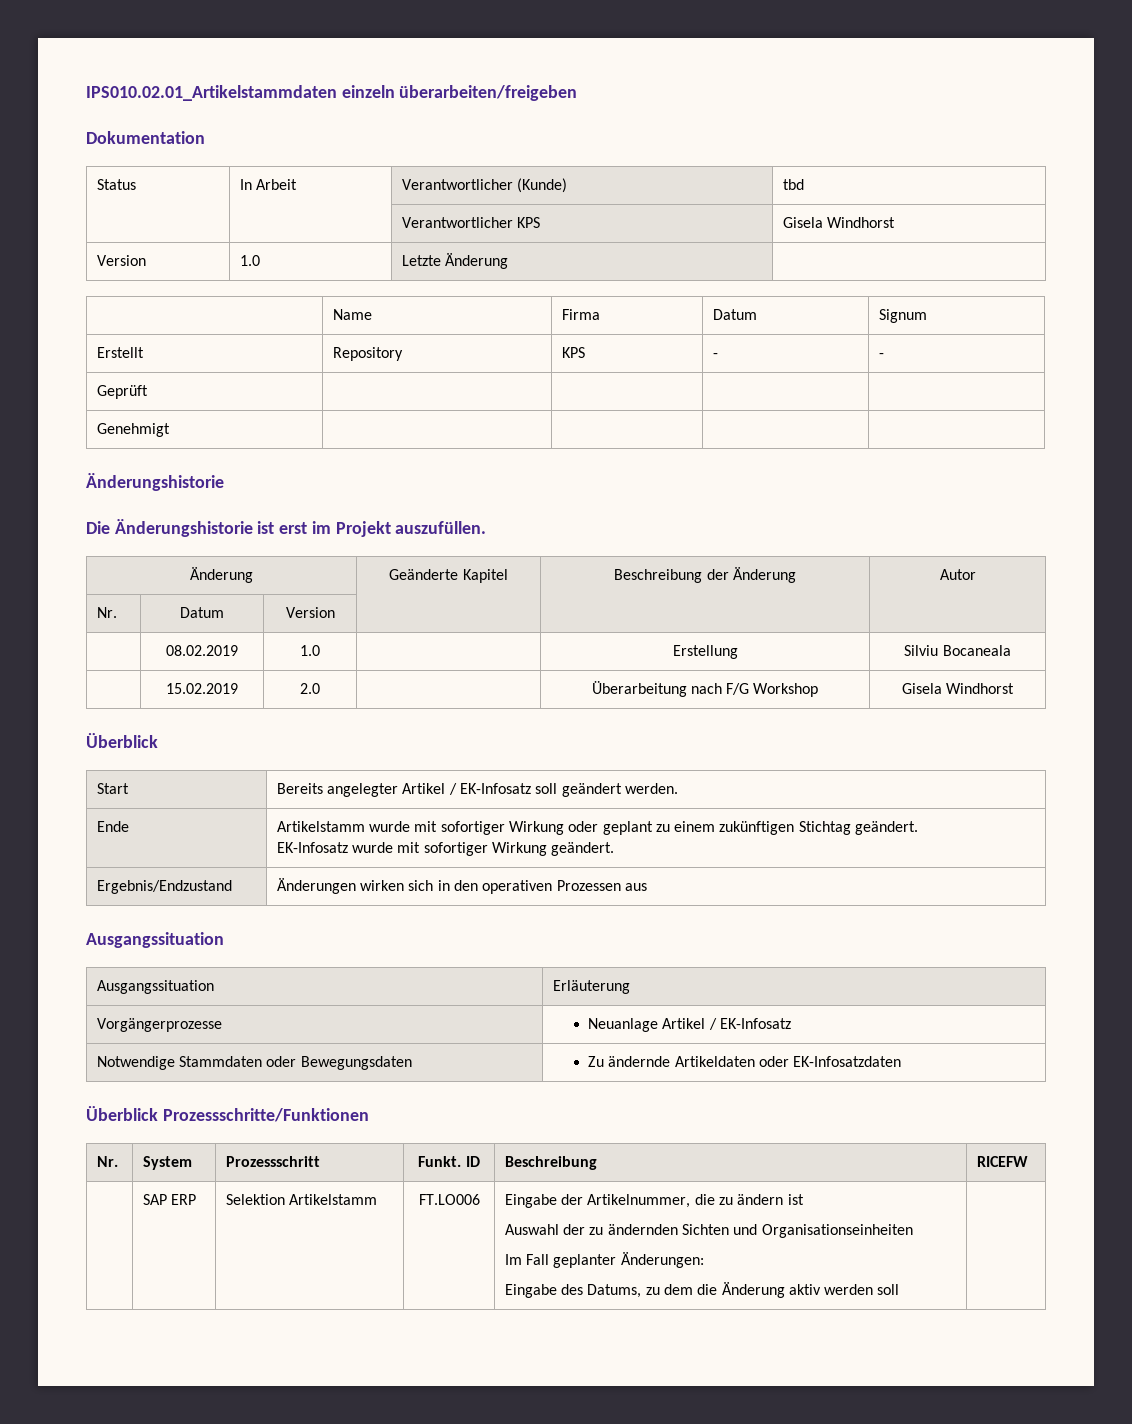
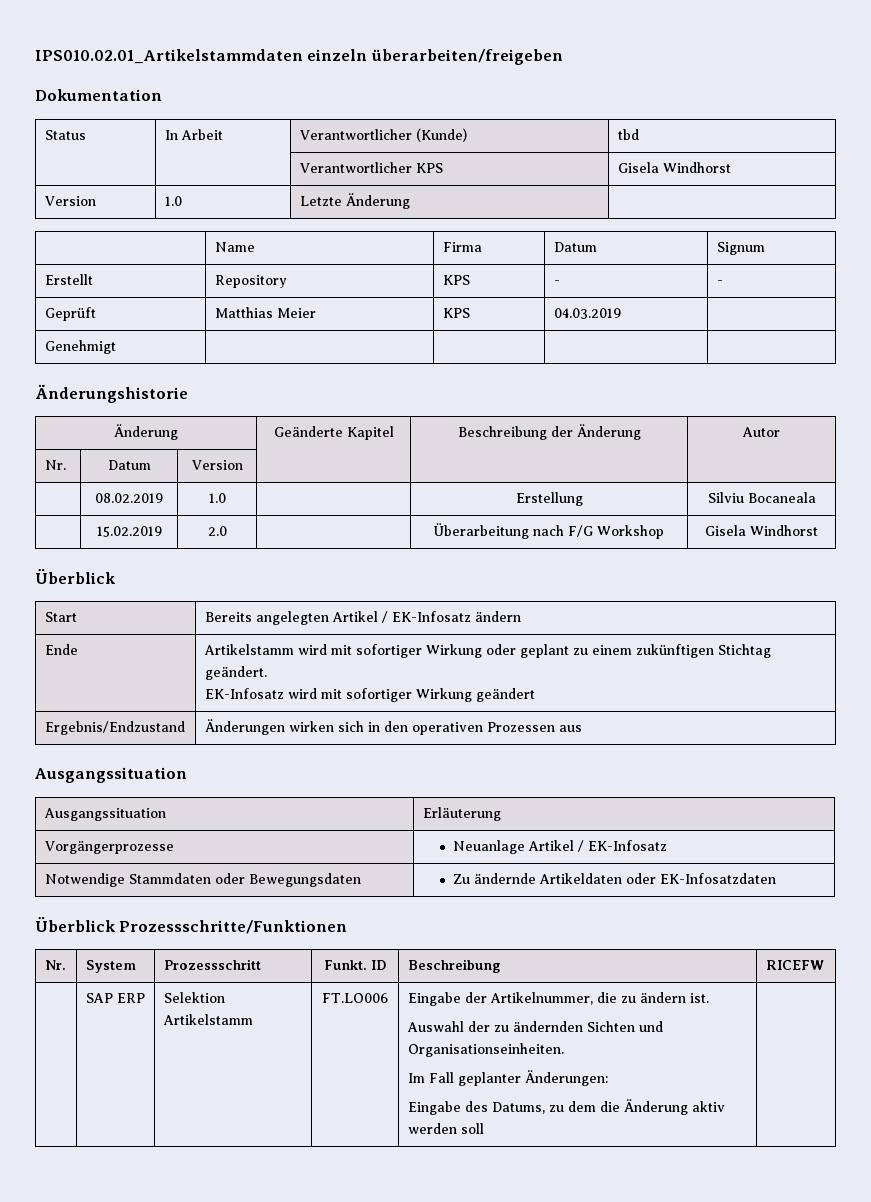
[96,423,170,437] [86,473,224,491] [86,519,487,537] | | | // Genehmigt | | | | // Änderungshistorie // Die Änderungshistorie ist erst im Projekt auszufüllen. -> [214,307,316,318] [442,308,470,318] [553,308,621,319] [44,340,116,354] [35,384,188,403] Matthias Meier | KPS | 04.03.2019 | // Genehmigt | | | | // Änderungshistorie
[326,783,678,797] angelegter Artikel / EK-Infosatz soll geändert werden. -> [255,611,521,625] angelegten Artikel / EK-Infosatz ändern
[368,821,410,832] wurde -> [297,644,327,655] wird
[351,842,615,856] wurde mit sofortiger Wirkung geändert. -> [287,688,535,702] wird mit sofortiger Wirkung geändert
[787,1194,804,1205] ist -> [689,993,709,1003] ist.
[761,1224,913,1238] Organisationseinheiten -> [407,1043,564,1057] Organisationseinheiten.

